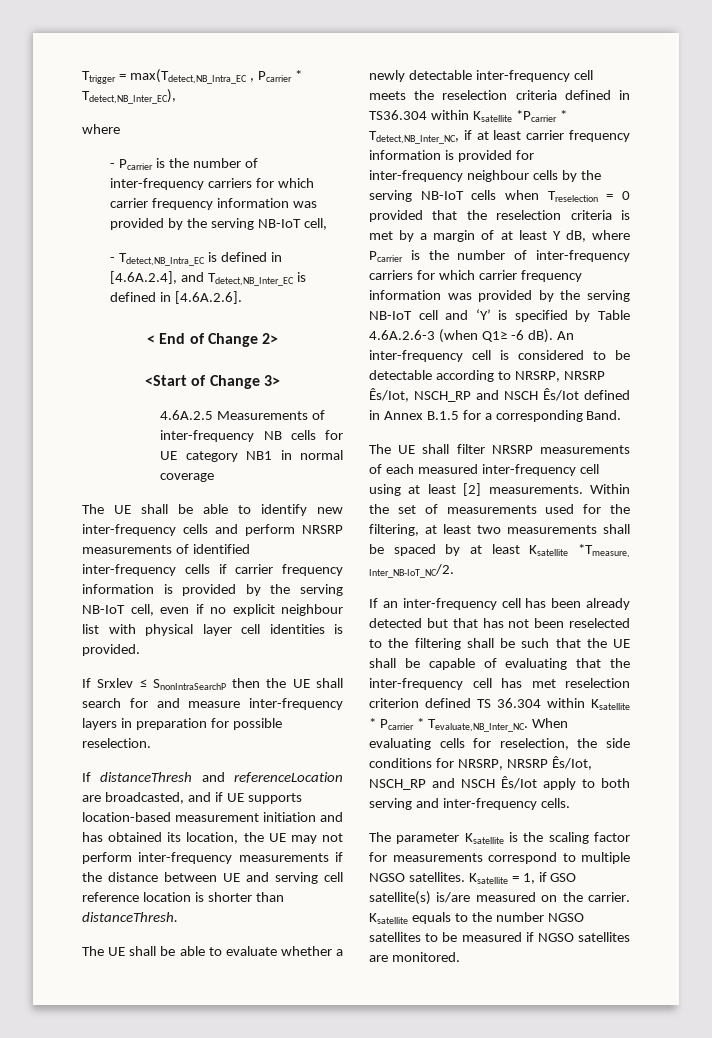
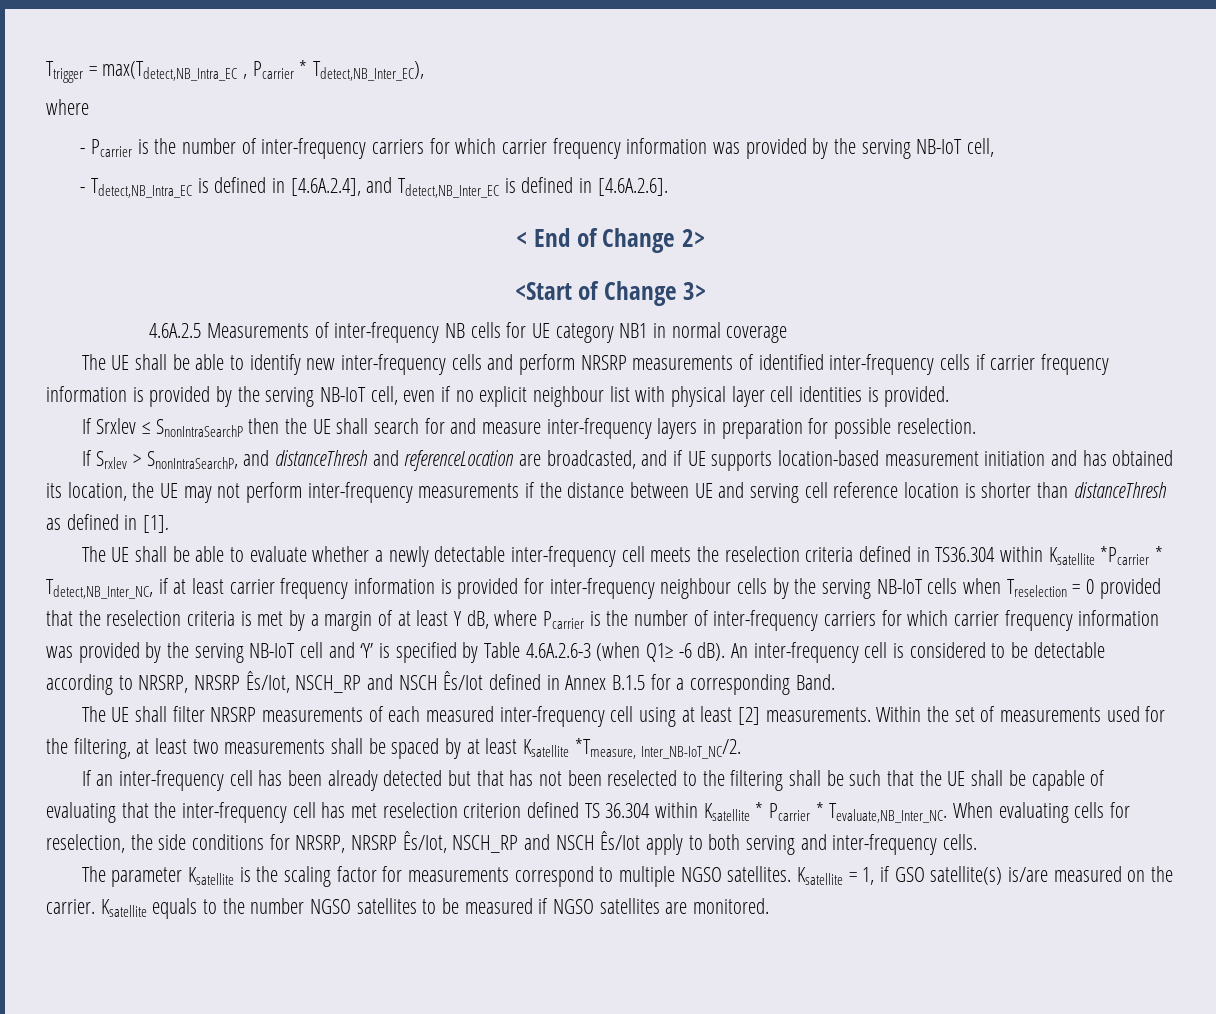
(91, 777) none -> [96,450,270,469] Srxlev > SnonIntraSearchP, and
[82,912,178,922] distanceThresh. -> [1073,482,1166,498] [46,514,170,533] distanceThresh as defined in [1].

